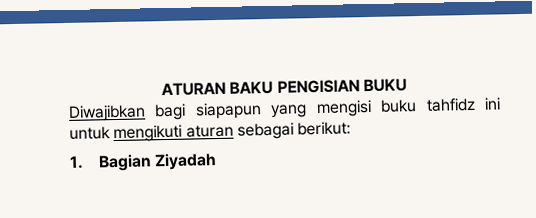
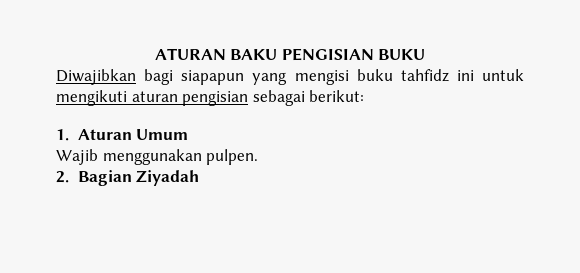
(234, 131) none -> [182,91,249,106] pengisian
(84, 162) none -> [77,129,189,140] [56,149,259,165] [56,171,69,183] Aturan Umum // Wajib menggunakan pulpen. // 2.

